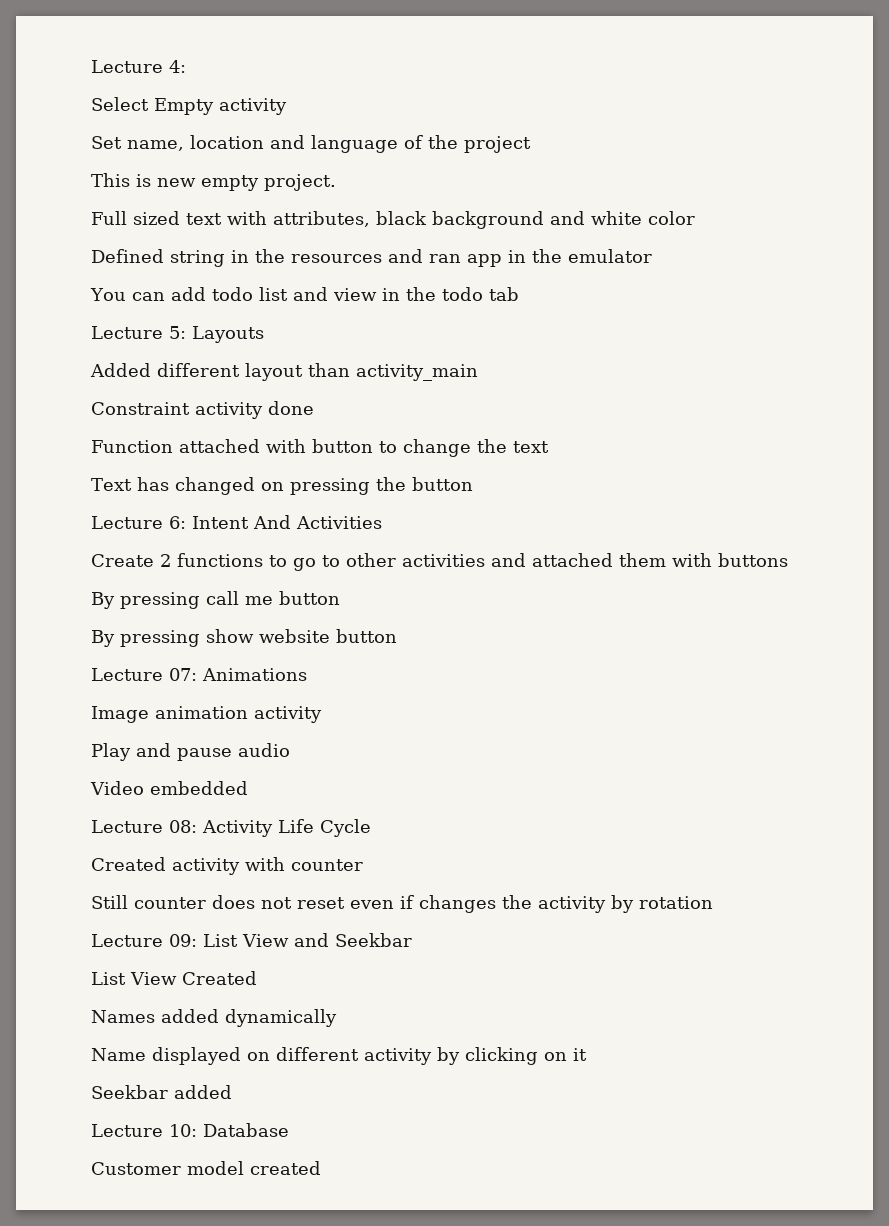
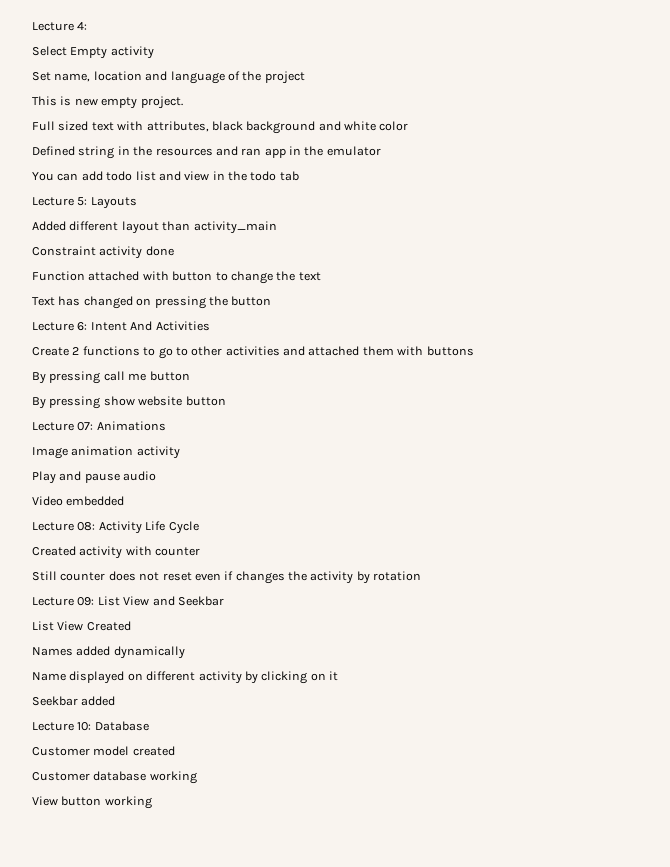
(321, 1168) none -> [32,771,197,784] [32,796,152,809] // Customer database working // View button working

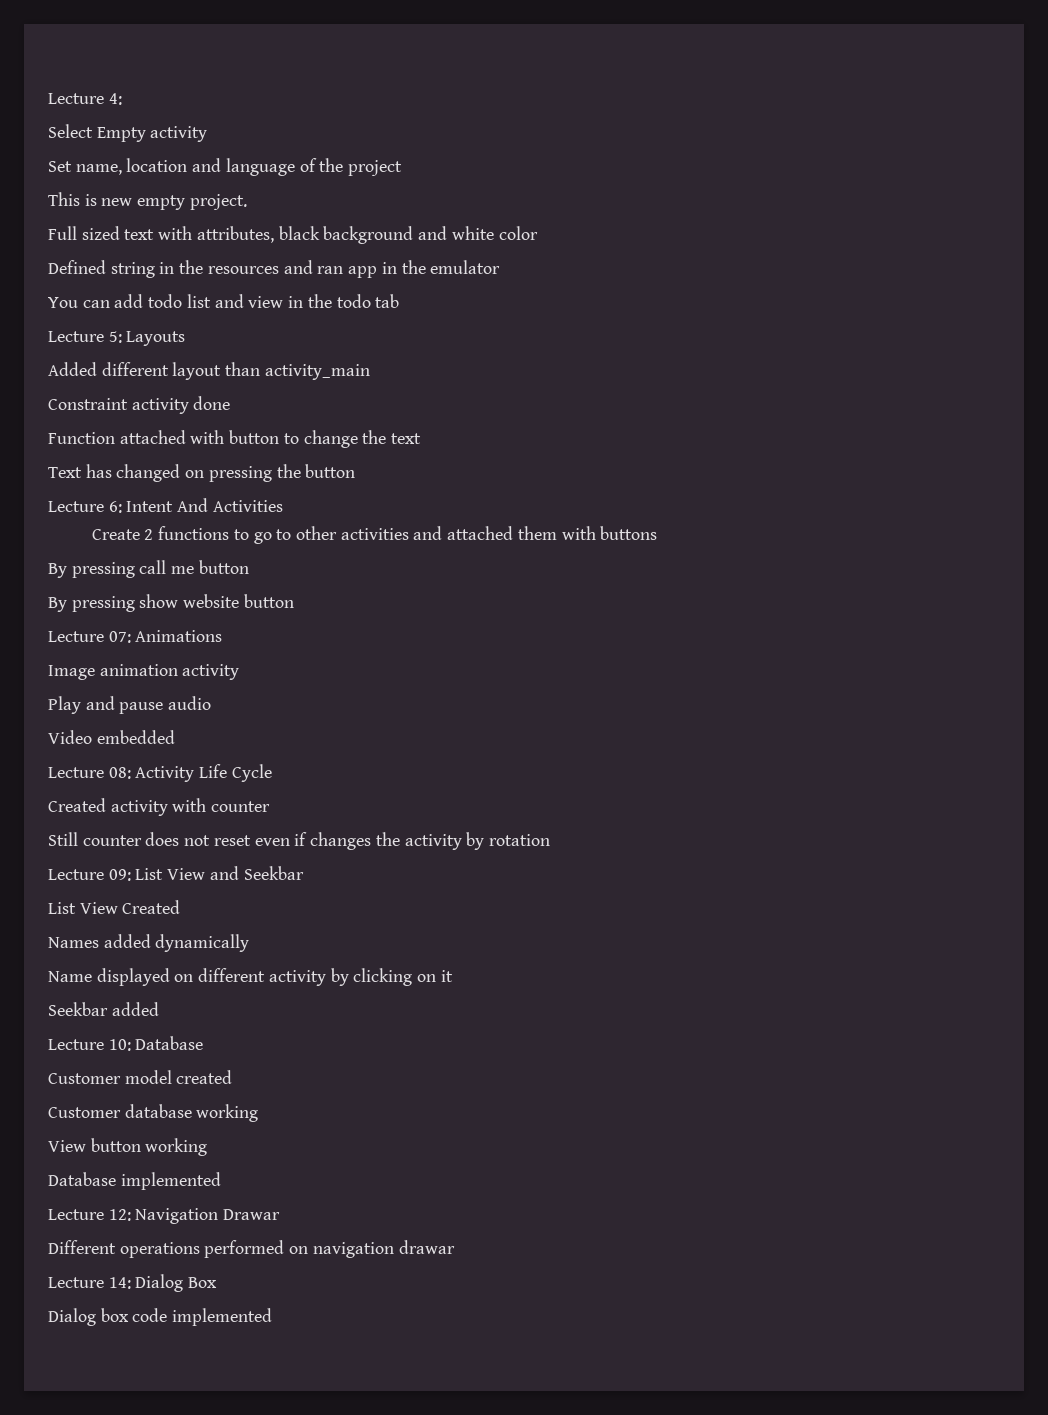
(152, 802) none -> [48,1172,221,1190] [48,1208,281,1224] [48,1240,455,1258] [48,1274,218,1292] [48,1308,273,1326] // Database implemented // Lecture 12: Navigation Drawar // Different operations performed on navigation drawar // Lecture 14: Dialog Box // Dialog box code implemented

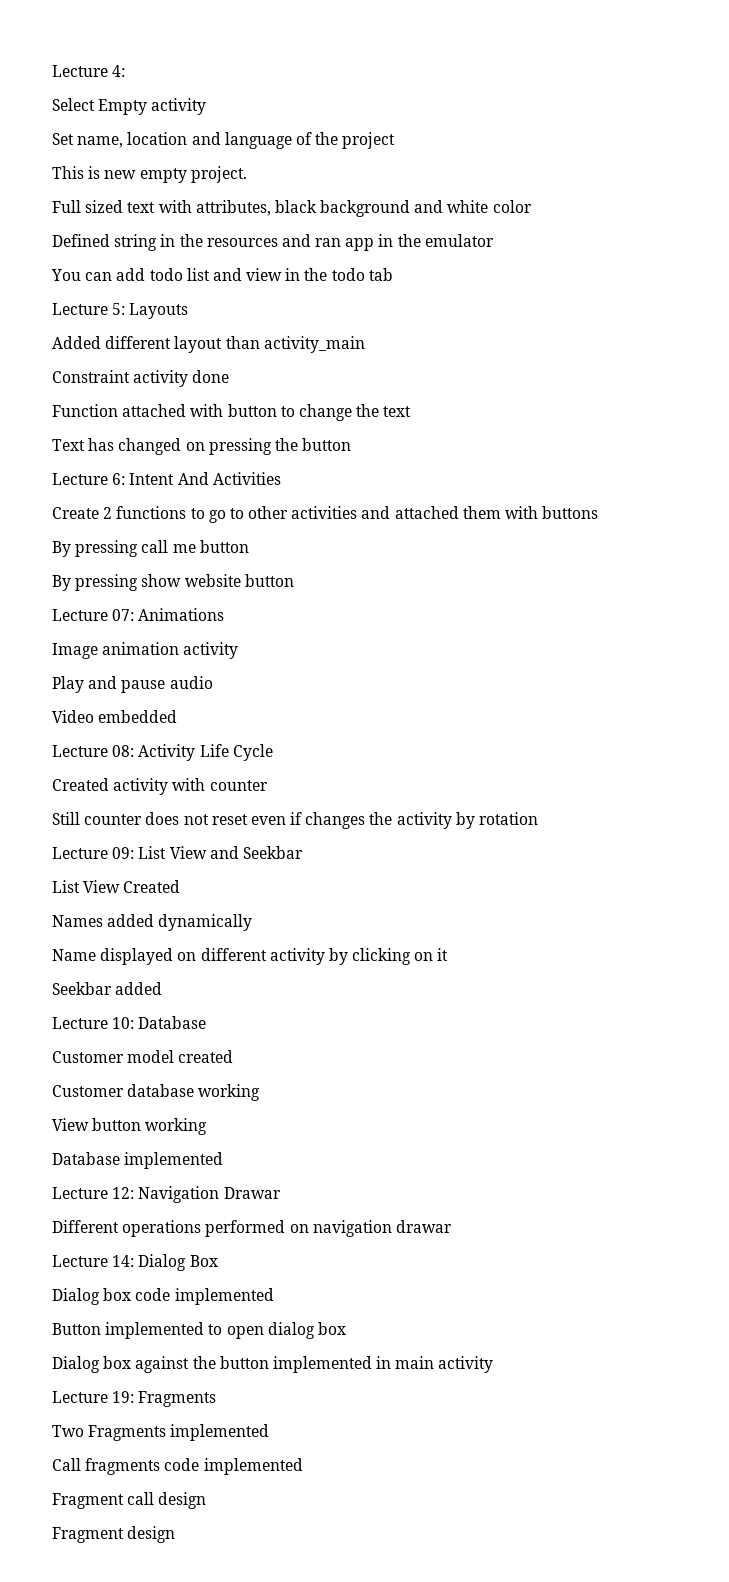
(273, 1317) none -> [52,1322,346,1339] [52,1356,494,1373] [52,1391,217,1407] [52,1424,270,1441] [52,1458,303,1475] [52,1492,207,1509] [52,1526,176,1543] // Button implemented to open dialog box // Dialog box against the button implemented in main activity // Lecture 19: Fragments // Two Fragments implemented // Call fragments code implemented // Fragment call design // Fragment design

